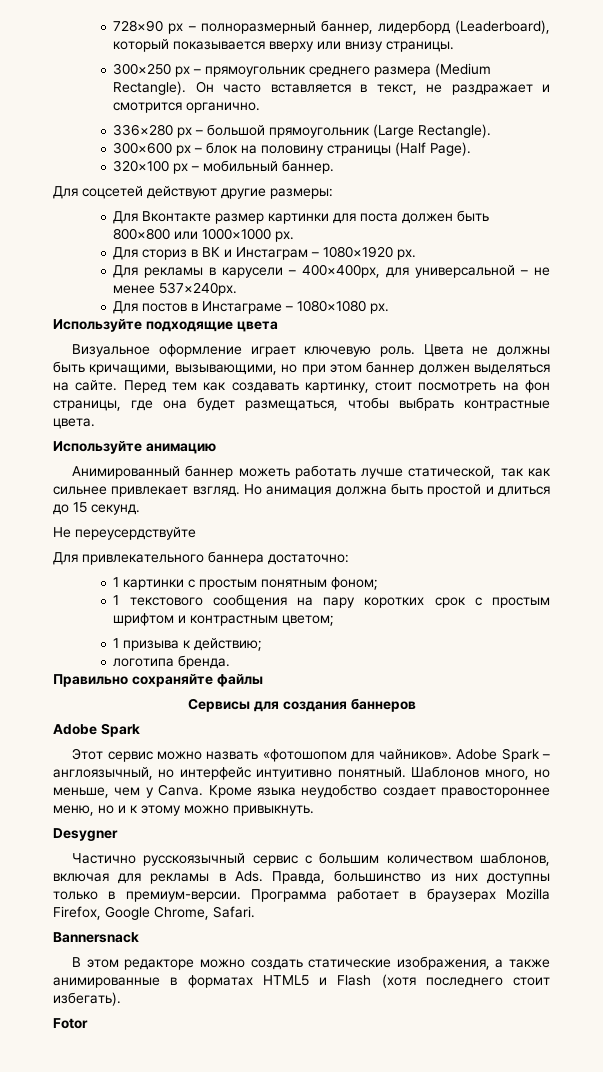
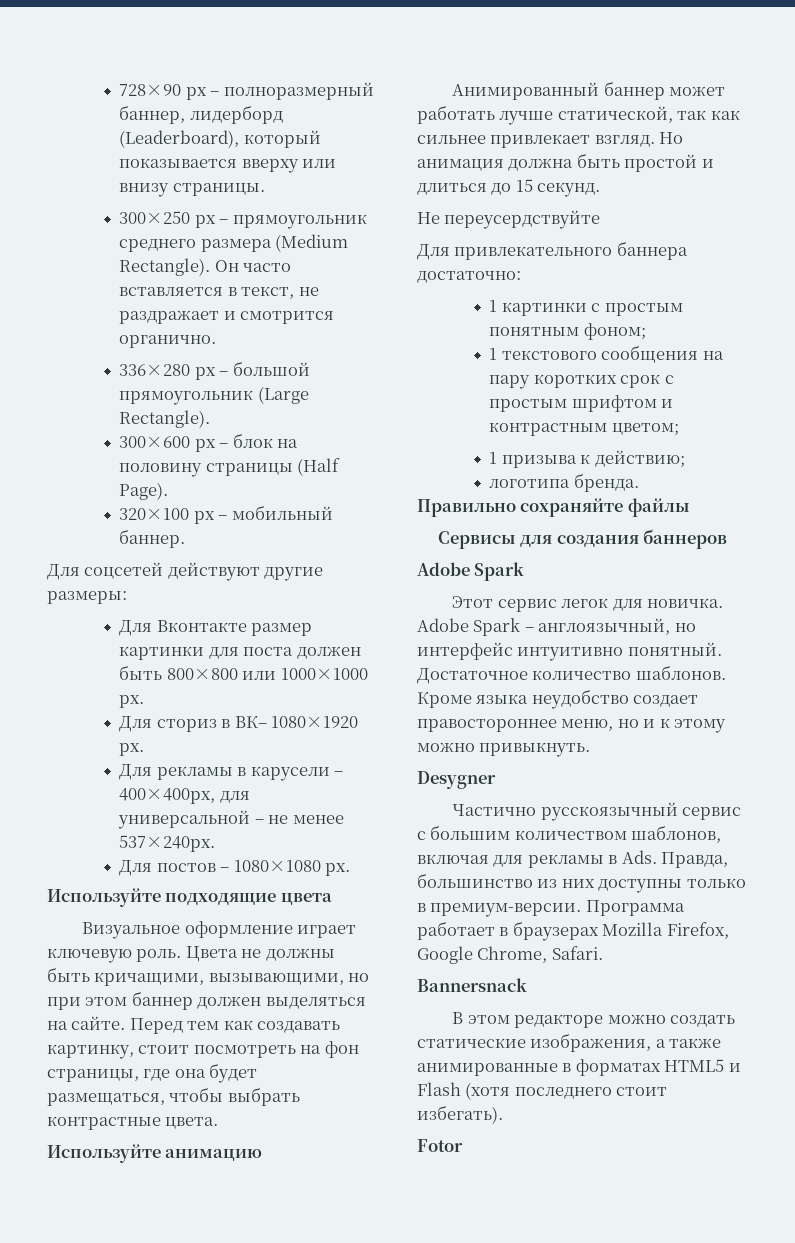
[202,247,320,260] ВК и Инстаграм – -> [234,716,267,728] ВК–
[191,301,283,314] в Инстаграме -> (216, 867) none
[238,468,290,477] можеть -> [669,86,726,96] может
[156,749,452,762] можно назвать «фотошопом для чайников». -> [561,598,724,611] легок для новичка.
[411,766,550,780] [53,784,204,798] Шаблонов много, но меньше, чем у Canva. -> [417,665,726,684] Достаточное количество шаблонов.

